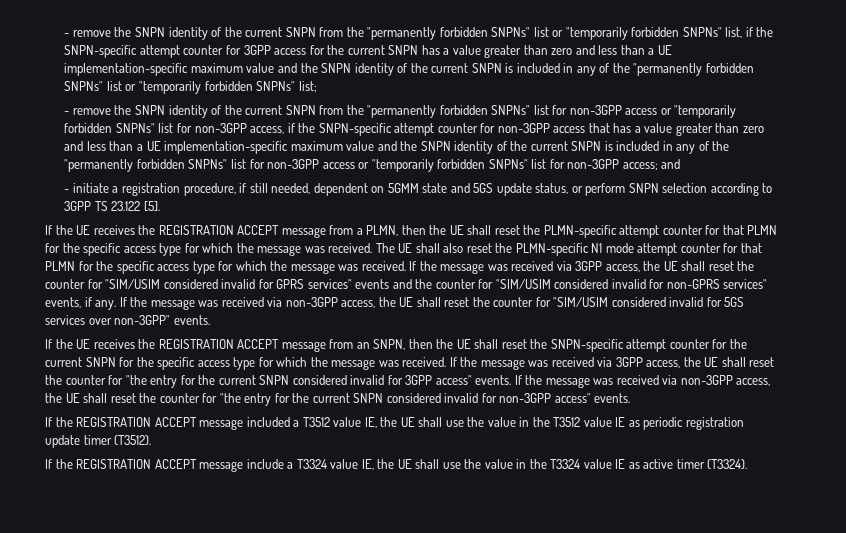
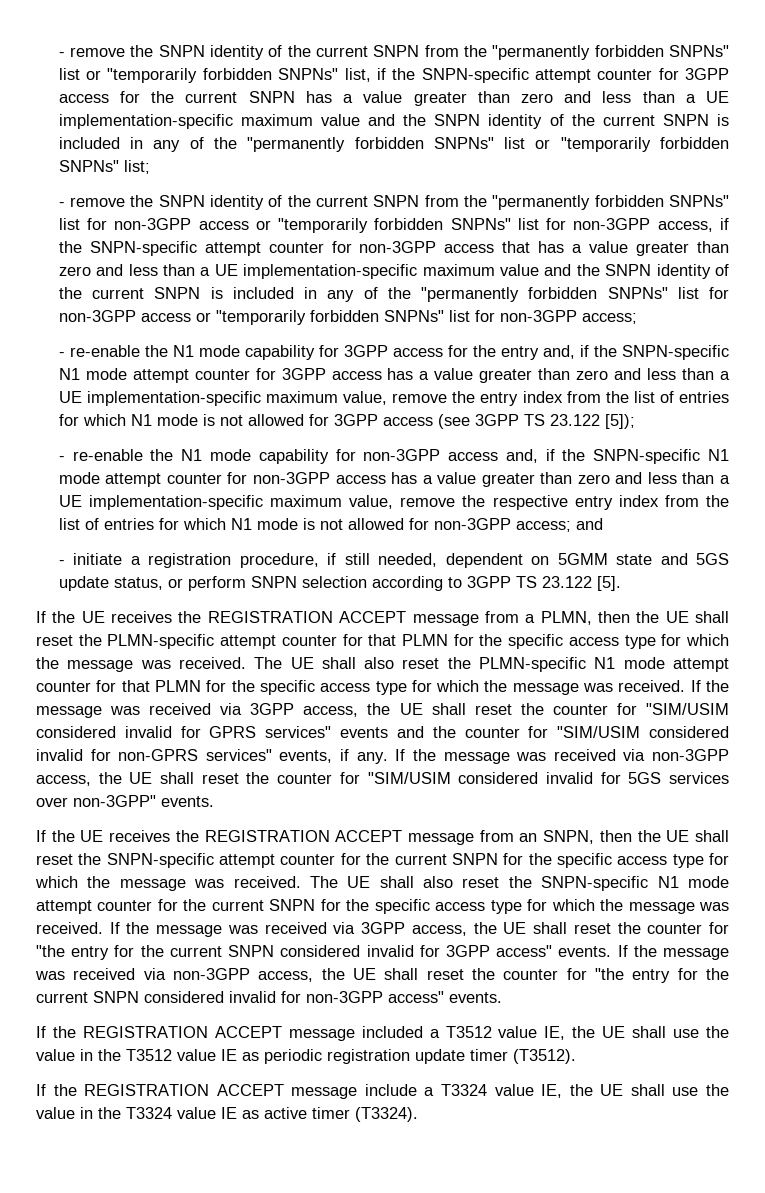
(658, 166) none -> [58,345,730,360] [58,368,731,383] [58,391,730,406] [58,414,635,429] [58,449,730,464] [58,472,731,487] [58,495,729,510] [58,518,571,532] // - re-enable the N1 mode capability for 3GPP access for the entry and, if the SNPN-specific N1 mode attempt counter for 3GPP access has a value greater than zero and less than a UE implementation-specific maximum value, remove the entry index from the list of entries for which N1 mode is not allowed for 3GPP access (see 3GPP TS 23.122 [5]); // - re-enable the N1 mode capability for non-3GPP access and, if the SNPN-specific N1 mode attempt counter for non-3GPP access has a value greater than zero and less than a UE implementation-specific maximum value, remove the respective entry index from the list of entries for which N1 mode is not allowed for non-3GPP access;
(447, 362) none -> [309,876,729,891] [36,899,729,914] [36,922,103,934] The UE shall also reset the SNPN-specific N1 mode attempt counter for the current SNPN for the specific access type for which the message was received.

